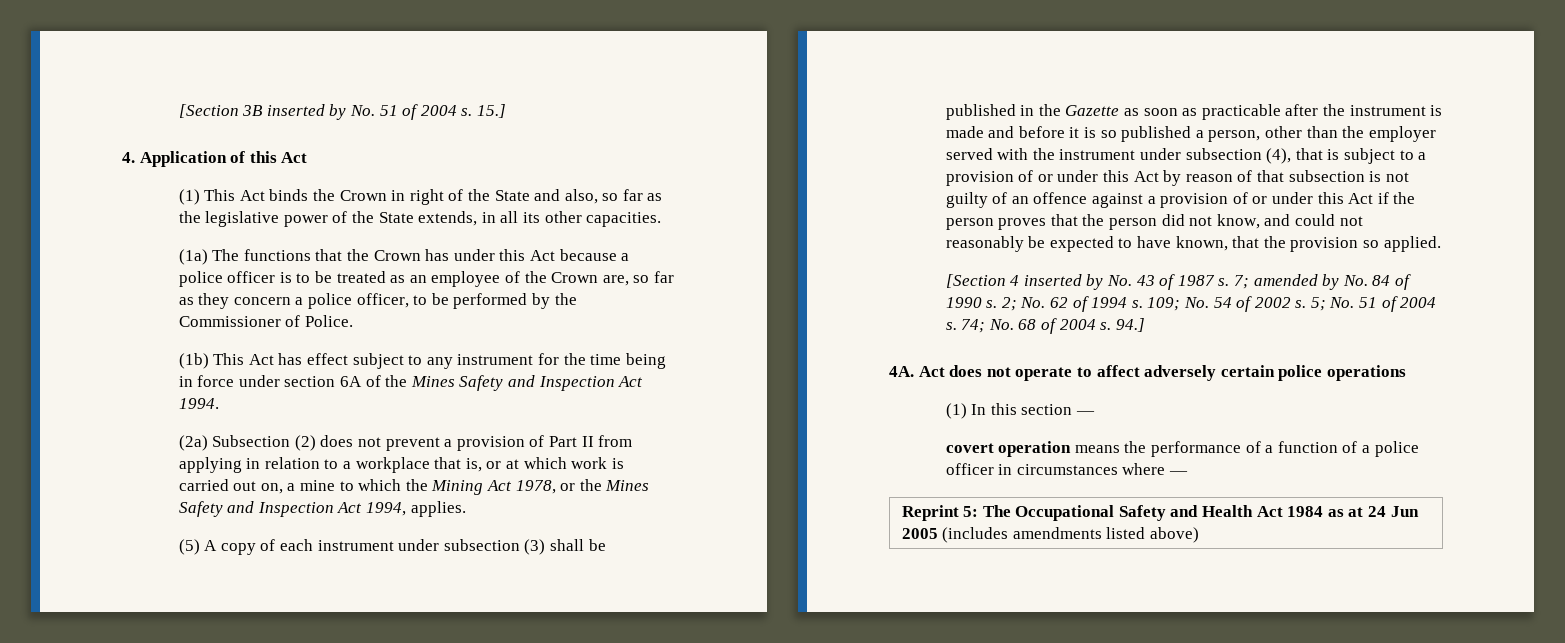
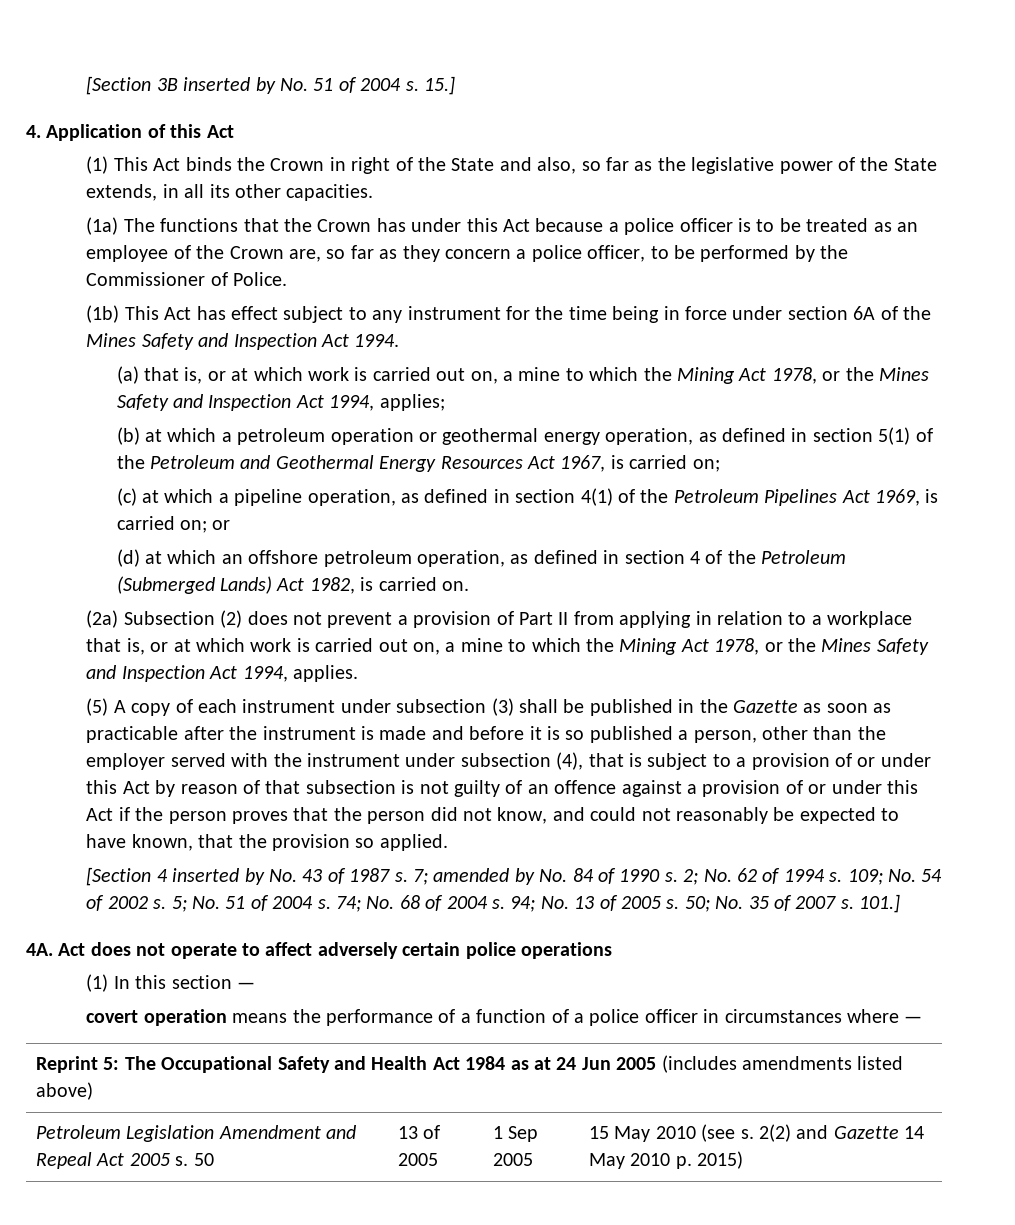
(219, 403) none -> [116,366,929,384] [116,394,445,411] [116,427,933,445] [116,455,720,472] [116,488,939,506] [116,516,231,533] [116,549,847,567] [116,576,469,594] // (a) that is, or at which work is carried out on, a mine to which the Mining Act 1978, or the Mines Safety and Inspection Act 1994, applies; // (b) at which a petroleum operation or geothermal energy operation, as defined in section 5(1) of the Petroleum and Geothermal Energy Resources Act 1967, is carried on; // (c) at which a pipeline operation, as defined in section 4(1) of the Petroleum Pipelines Act 1969, is carried on; or // (d) at which an offshore petroleum operation, as defined in section 4 of the Petroleum (Submerged Lands) Act 1982, is carried on.
[1115,318,1145,332] 94.] -> [510,894,901,913] 94; No. 13 of 2005 s. 50; No. 35 of 2007 s. 101.]
(1199, 535) none -> [35,1125,357,1142] [35,1152,214,1169] [397,1125,441,1139] [397,1153,438,1166] [492,1126,539,1142] [492,1153,533,1166] [588,1124,925,1142] [588,1151,744,1169] // Petroleum Legislation Amendment and Repeal Act 2005 s. 50 | 13 of 2005 | 1 Sep 2005 | 15 May 2010 (see s. 2(2) and Gazette 14 May 2010 p. 2015)

